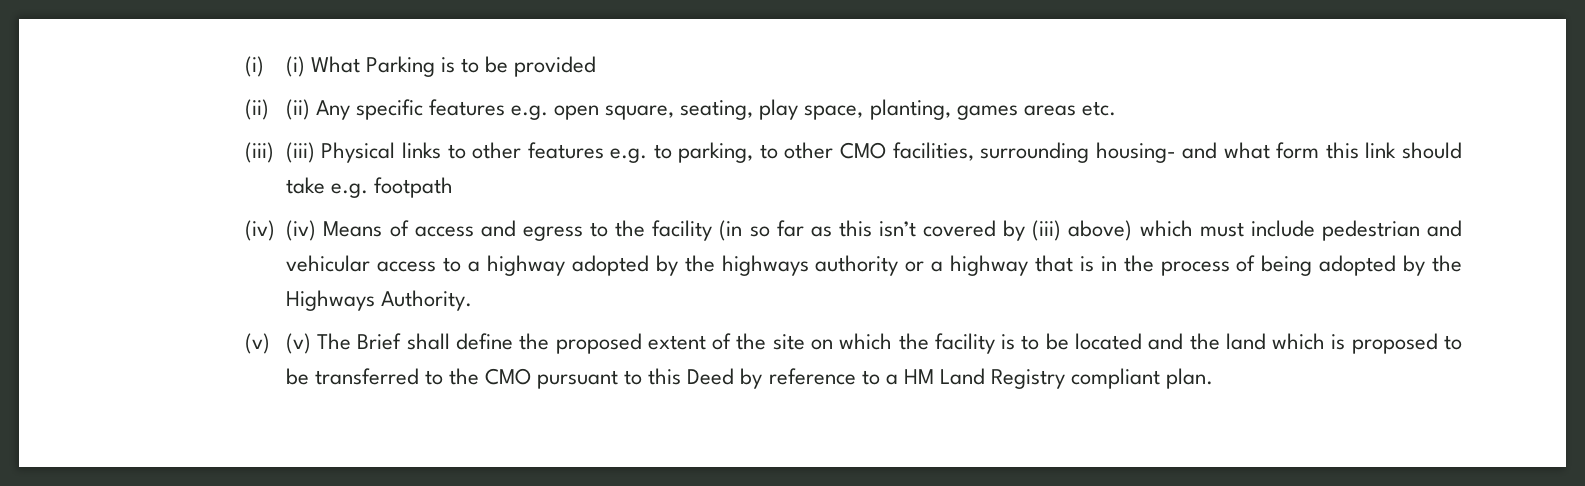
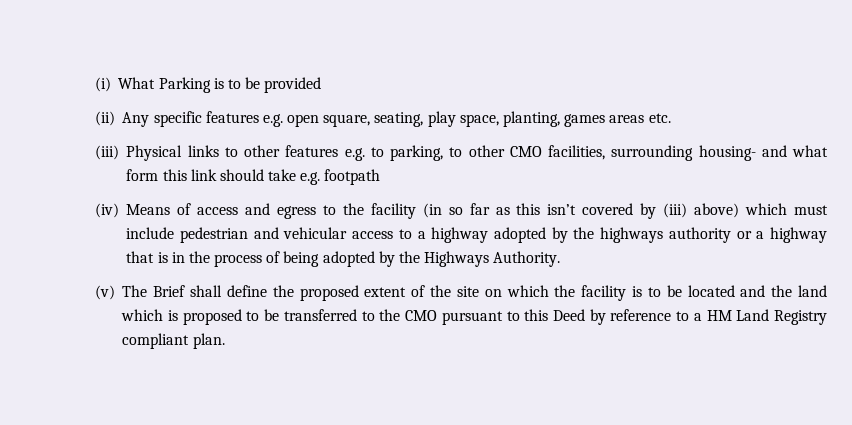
[245,56,305,77] (i) (i) -> [94,77,111,92] (i)
[285,99,310,120] (ii) -> (115, 118) none
[285,142,315,163] (iii) -> (119, 152) none
[286,220,317,241] (iv) -> (119, 210) none
[285,333,311,354] (v) -> (115, 292) none

